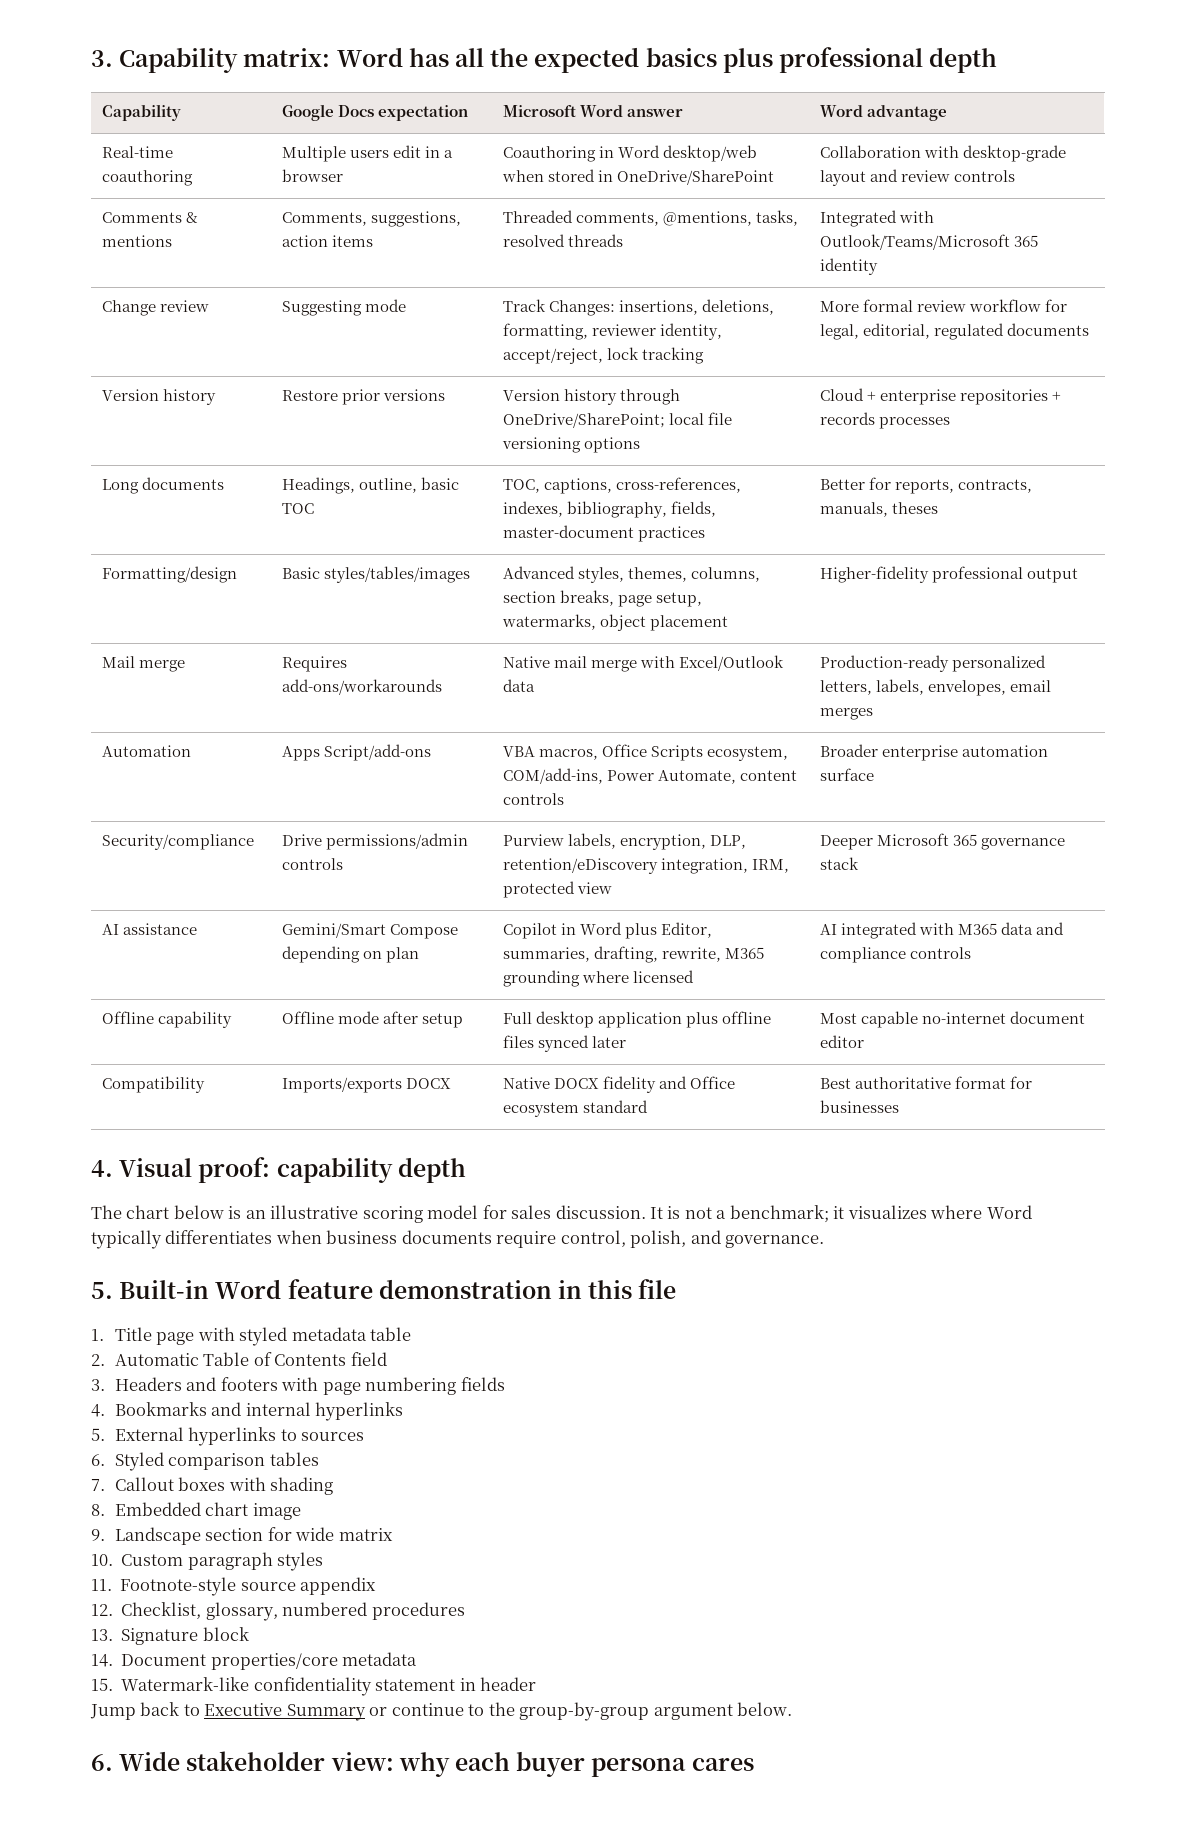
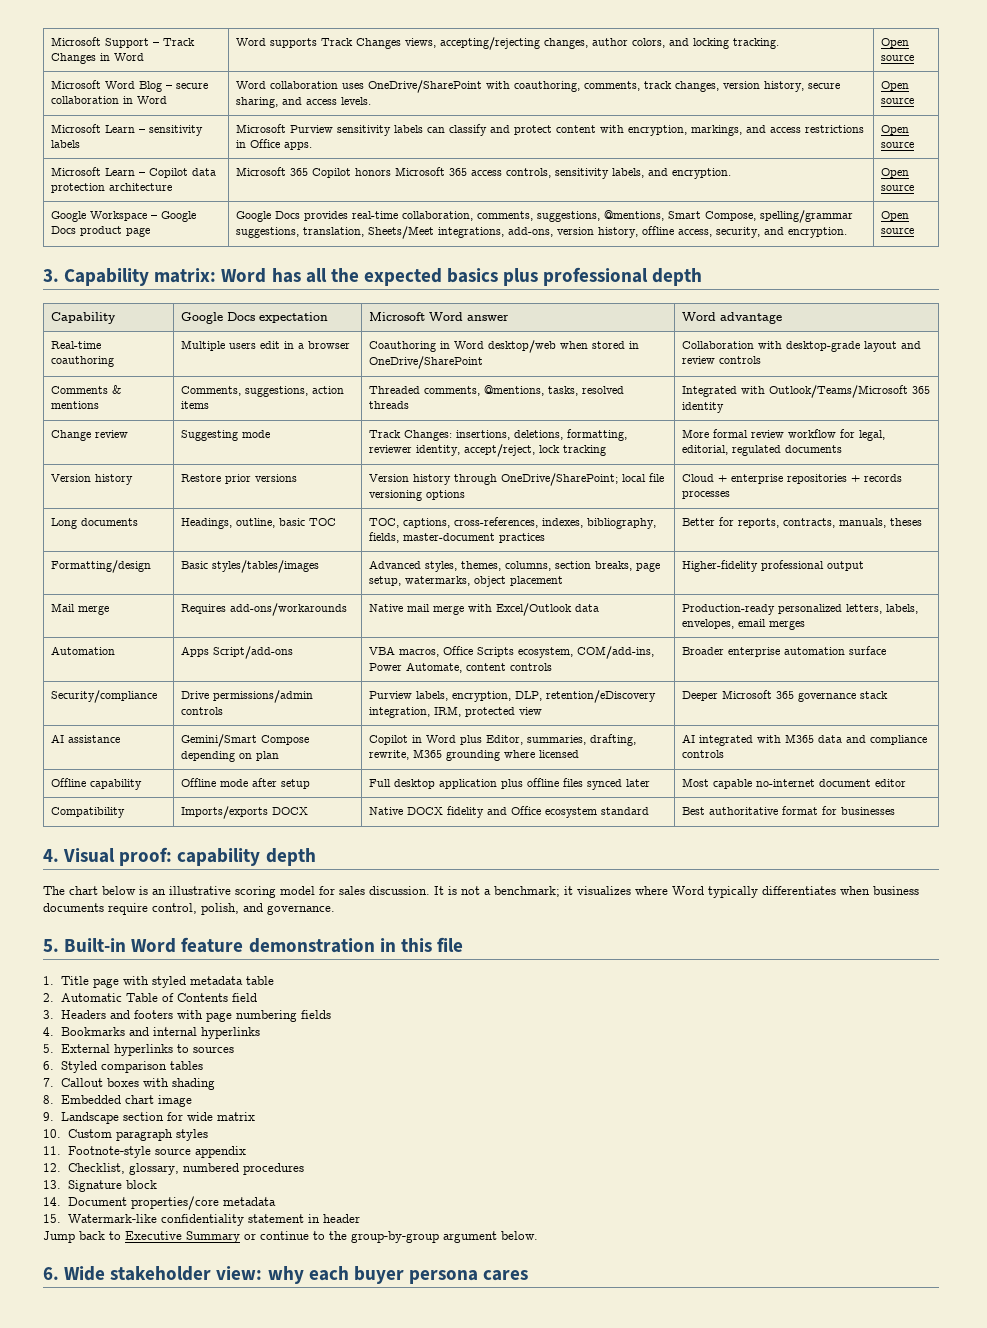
(91, 58) none -> [51,37,196,48] [51,53,145,64] [236,37,780,50] [881,38,910,48] [881,55,915,61] [51,80,209,92] [51,96,168,104] [236,80,841,93] [236,97,372,108] [881,81,910,91] [881,98,915,104] [51,124,204,136] [51,140,81,148] [236,124,865,136] [236,139,313,150] [881,125,910,135] [881,142,915,148] [51,167,217,178] [51,183,173,193] [236,167,732,179] [881,168,910,178] [881,185,915,191] [51,211,197,222] [51,226,151,237] [236,210,854,223] [236,226,848,239] [881,211,910,221] [881,228,915,234] Microsoft Support – Track Changes in Word | Word supports Track Changes views, accepting/rejecting changes, author colors, and locking tracking. | Open source // Microsoft Word Blog – secure collaboration in Word | Word collaboration uses OneDrive/SharePoint with coauthoring, comments, track changes, version history, secure sharing, and access levels. | Open source // Microsoft Learn – sensitivity labels | Microsoft Purview sensitivity labels can classify and protect content with encryption, markings, and access restrictions in Office apps. | Open source // Microsoft Learn – Copilot data protection architecture | Microsoft 365 Copilot honors Microsoft 365 access controls, sensitivity labels, and encryption. | Open source // Google Workspace – Google Docs product page | Google Docs provides real-time collaboration, comments, suggestions, @mentions, Smart Compose, spelling/grammar suggestions, translation, Sheets/Meet integrations, add-ons, version history, offline access, security, and encryption. | Open source //

